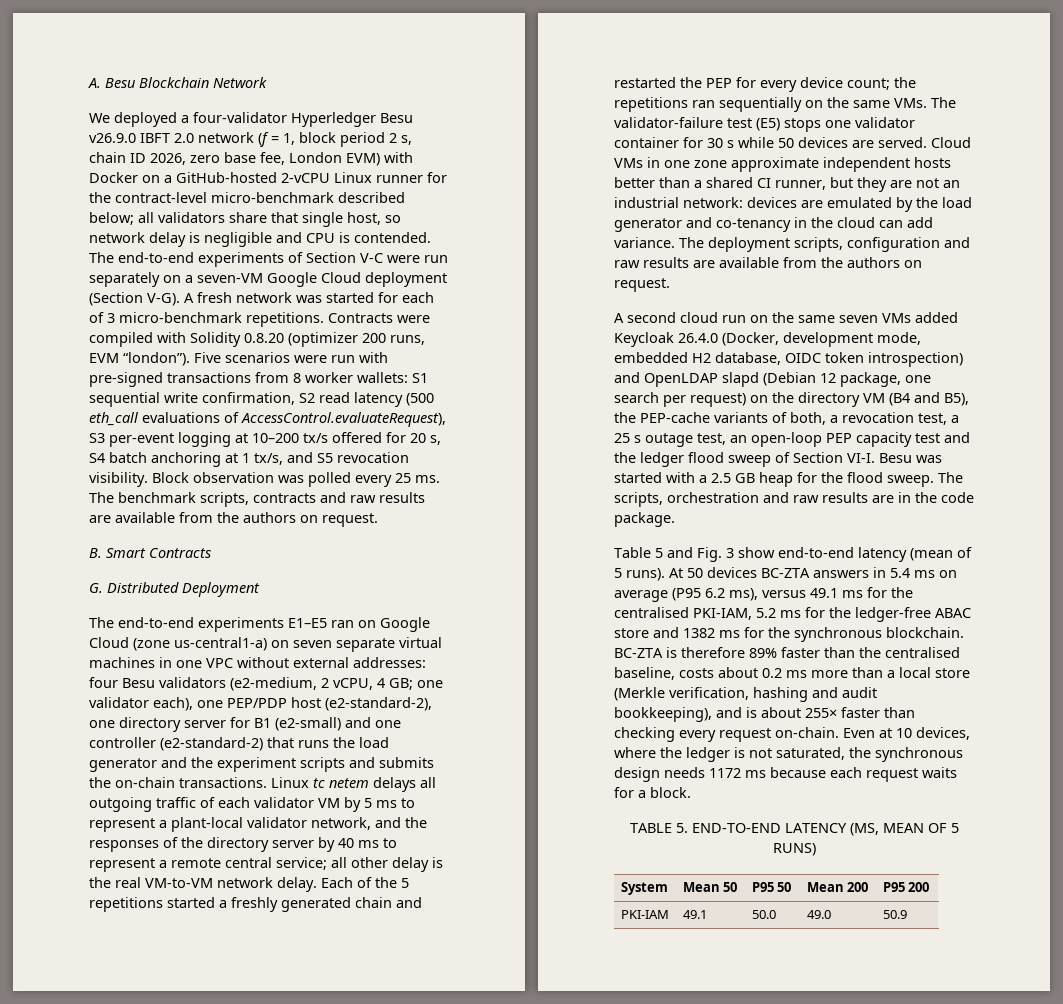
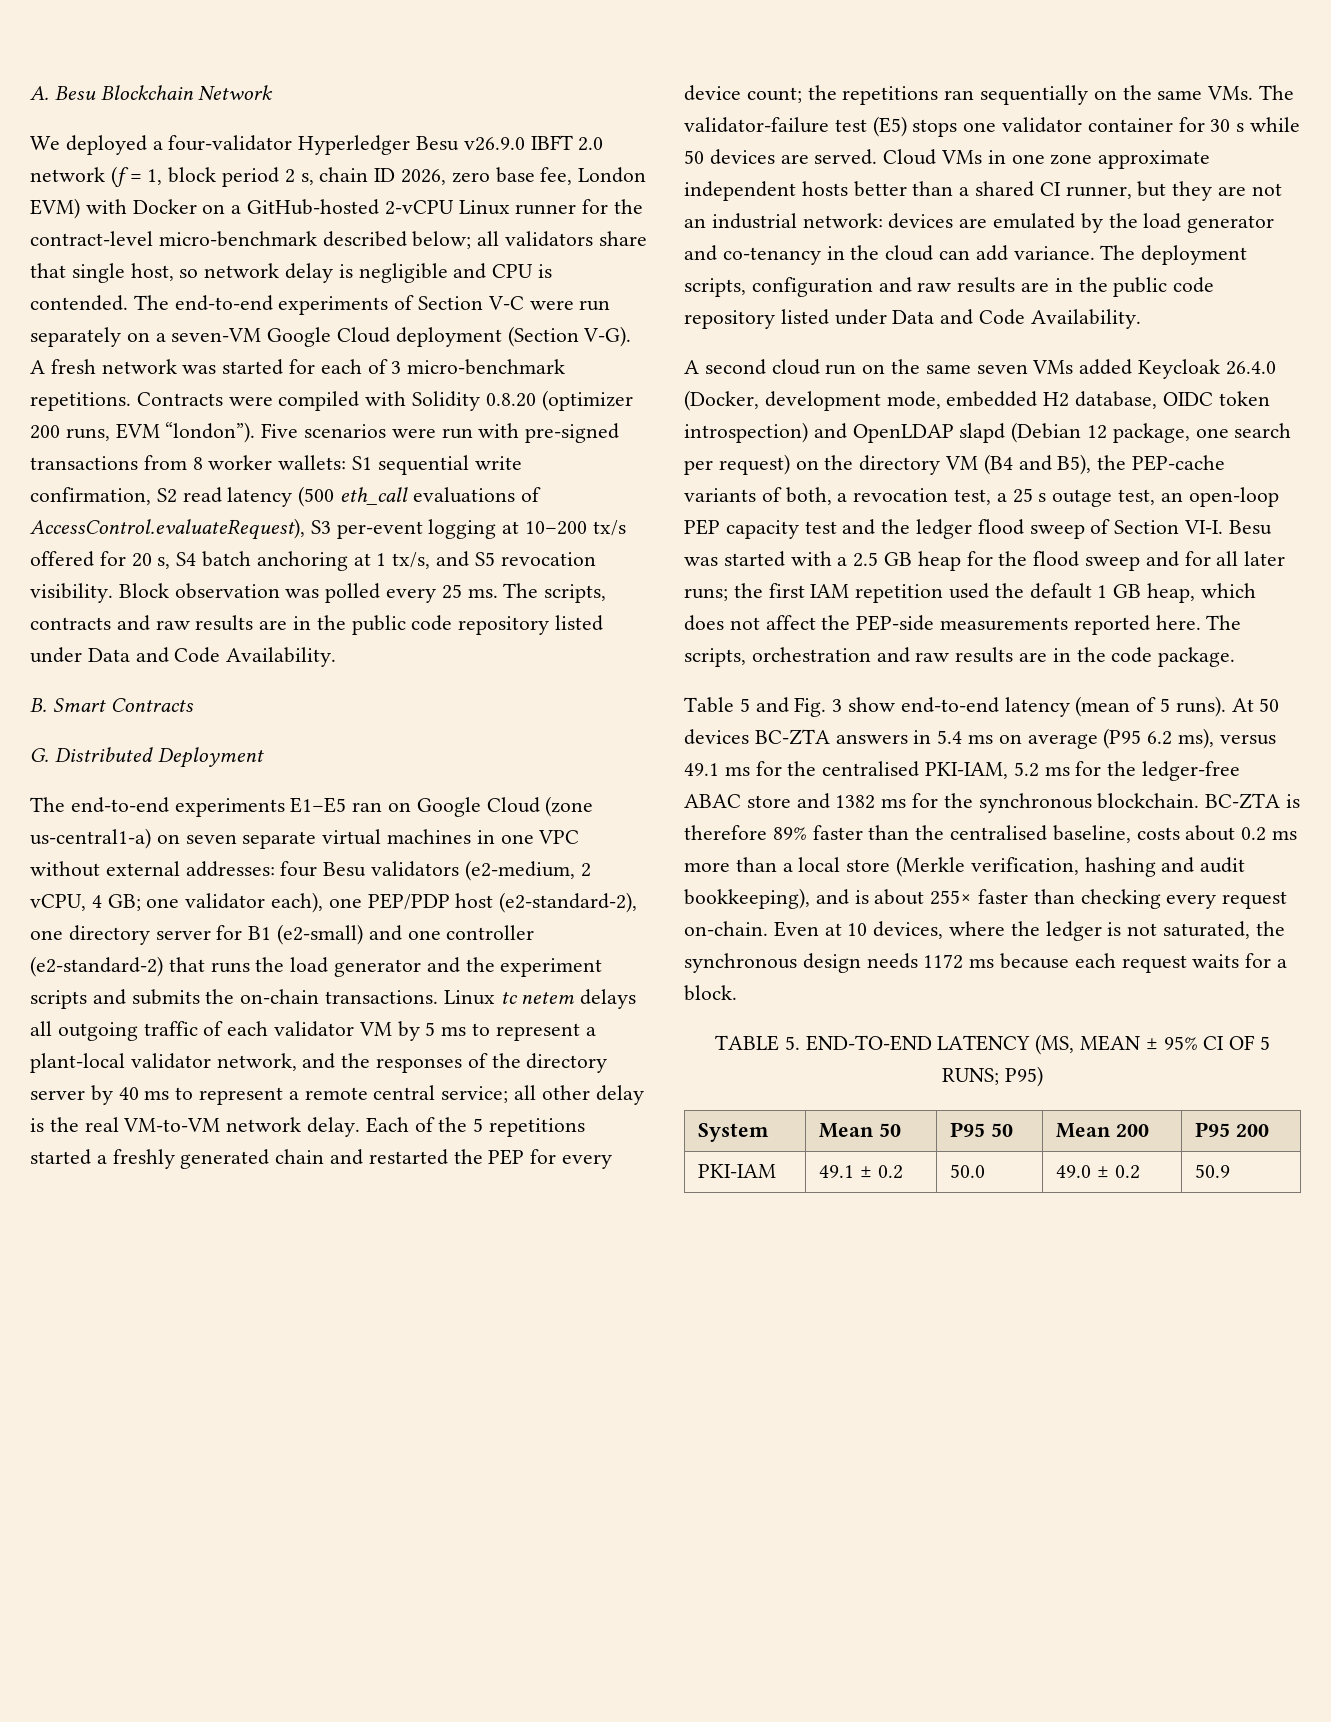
[118,492,196,503] benchmark -> (539, 590) none
[115,512,378,527] available from the authors on request. -> [293,615,604,635] [30,647,337,667] in the public code repository listed under Data and Code Availability.
[719,257,922,268] [614,278,670,292] available from the authors on request. -> [1054,277,1215,297] [684,309,1141,329] in the public code repository listed under Data and Code Availability.
[887,475,934,487] sweep. -> [1085,551,1286,571] [684,583,1256,603] [684,615,1201,635] sweep and for all later runs; the first IAM repetition used the default 1 GB heap, which does not affect the PEP-side measurements reported here.
[927,823,959,833] [772,843,816,856] OF 5 RUNS) -> [1145,1035,1271,1050] [942,1066,1043,1087] ± 95% CI OF 5 RUNS; P95)
(707, 914) none -> [860,1165,903,1179] ± 0.2
(831, 914) none -> [1097,1165,1140,1179] ± 0.2

